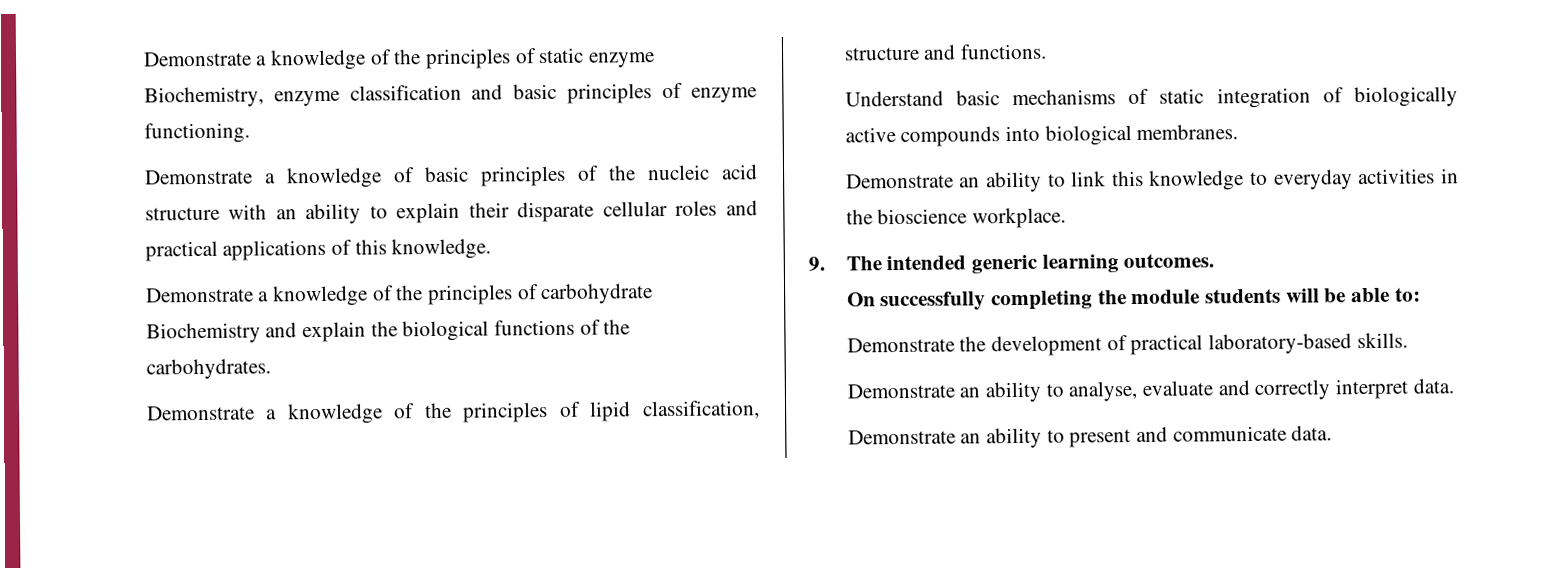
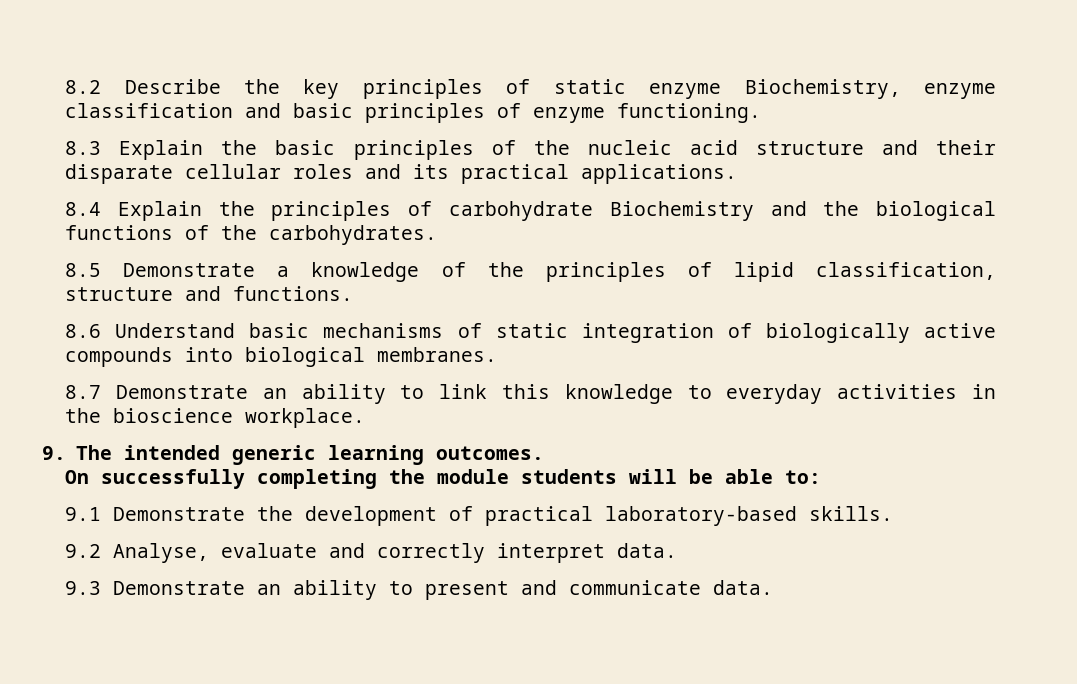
[142,49,422,71] Demonstrate a knowledge of the -> [65,79,340,99] 8.2 Describe the key
[144,167,415,189] Demonstrate a knowledge of -> [65,140,258,160] 8.3 Explain the
[228,202,461,225] with an ability to explain -> [881,140,918,155] and
[144,238,492,262] [145,285,394,307] practical applications of this knowledge. // Demonstrate a knowledge of -> [413,164,738,184] [65,201,202,221] its practical applications. // 8.4 Explain
[302,321,367,343] explain -> (807, 208) none
(271, 369) none -> [65,263,102,277] 8.5
(1048, 51) none -> [65,324,102,338] 8.6
(1239, 132) none -> [65,385,102,399] 8.7
(1421, 294) none -> [65,507,102,521] 9.1
[846,380,1139,403] Demonstrate an ability to analyse, -> [65,543,210,563] 9.2 Analyse,
(1454, 386) none -> [65,581,102,595] 9.3

